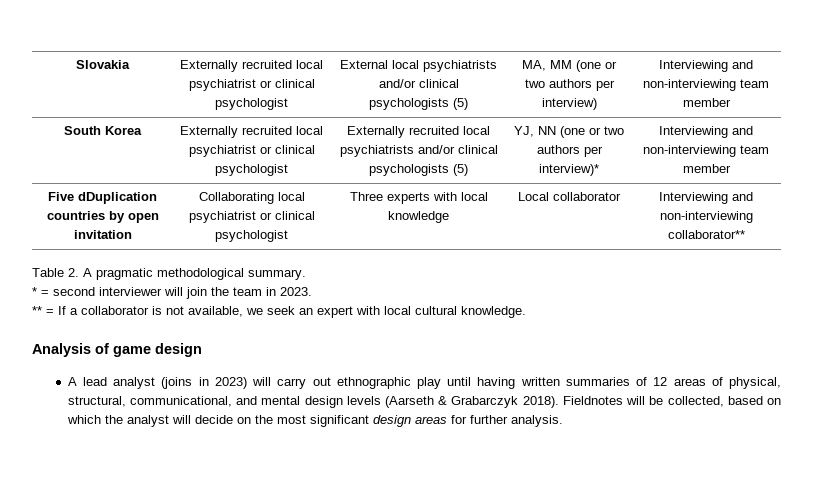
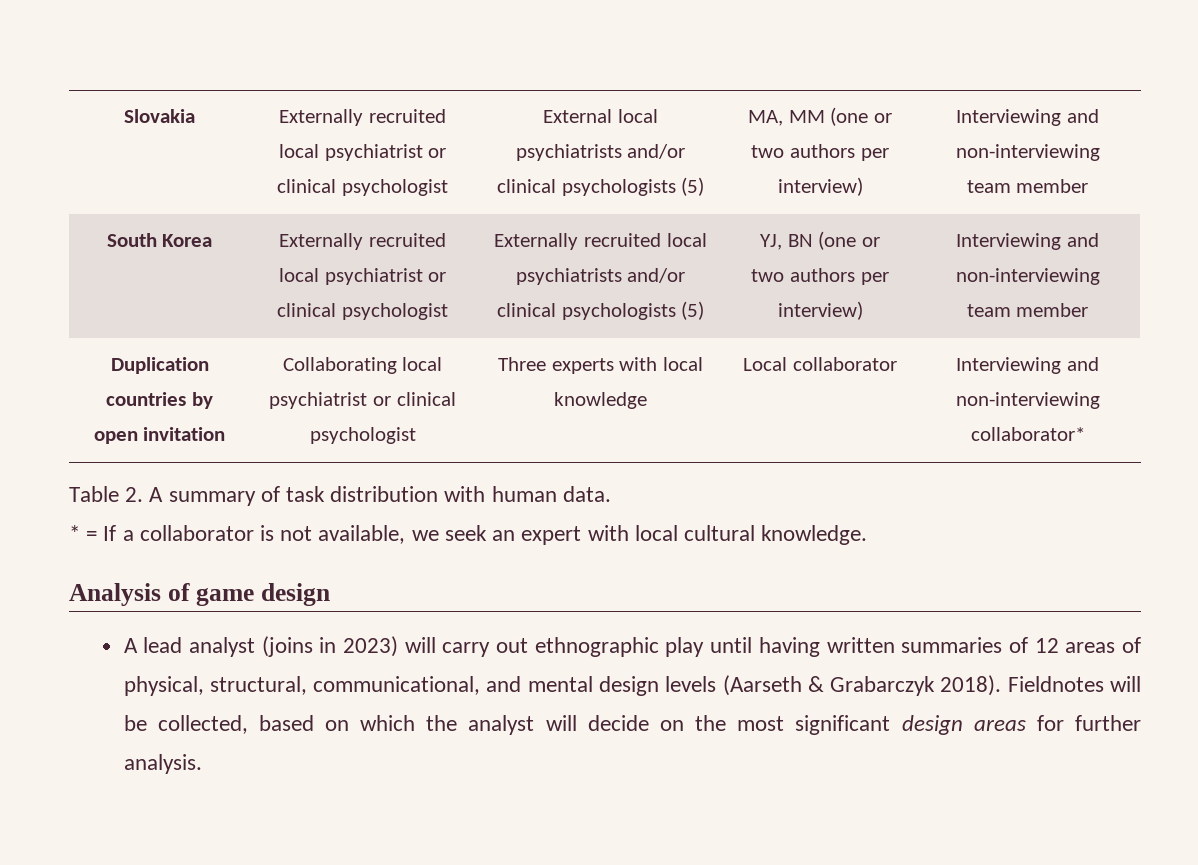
[538,126,624,138] [536,145,603,157] [539,164,599,176] [659,126,753,138] [643,145,769,157] [682,164,731,173] [48,192,157,204] NN (one or two authors per interview)* | Interviewing and non-interviewing team member // Five dDuplication -> [787,231,880,250] [751,268,889,285] [777,301,863,320] [956,233,1099,250] [955,268,1100,285] [966,303,1089,317] [110,357,209,374] BN (one or two authors per interview) | Interviewing and non-interviewing team member // Duplication
[667,230,745,239] collaborator** -> [970,427,1085,441] collaborator*
[96,268,306,280] [32,287,312,299] [32,306,42,315] pragmatic methodological summary. // * = second interviewer will join the team in 2023. // ** -> [168,486,611,506] [69,525,80,541] summary of task distribution with human data. // *

